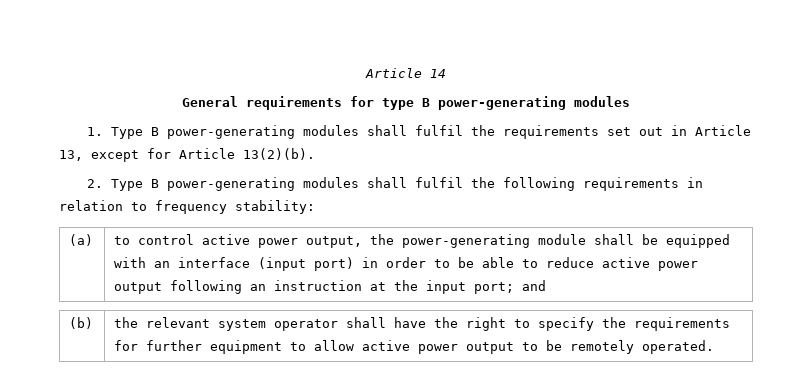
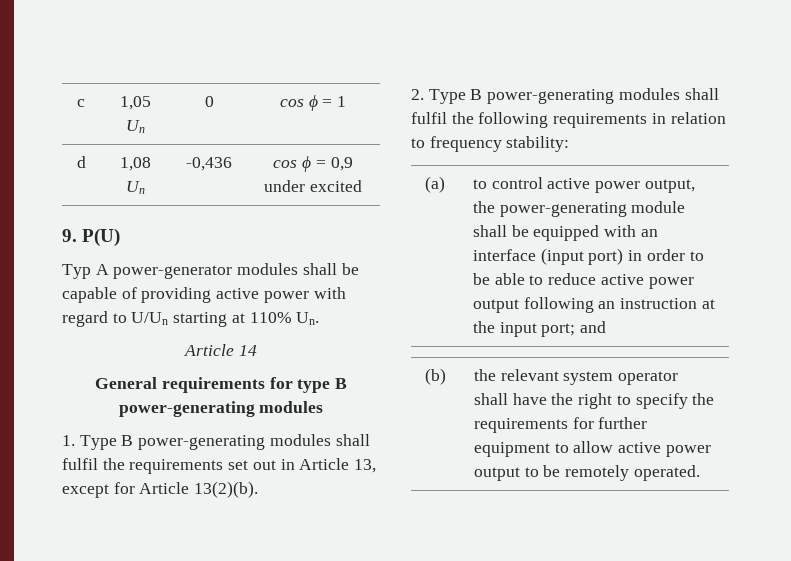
(365, 73) none -> [77,99,85,107] [120,96,151,110] [126,120,145,133] [204,96,214,107] [279,95,347,111] [76,156,86,168] [120,157,151,171] [126,181,145,194] [186,157,232,171] [273,156,353,172] [264,180,362,192] [62,228,121,247] [62,263,359,279] [62,287,346,303] [62,311,320,327] c | 1,05 Un | 0 | cos ϕ = 1 // d | 1,08 Un | -0,436 | cos ϕ = 0,9 under excited // 9. P(U) // Typ A power-generator modules shall be capable of providing active power with regard to U/Un starting at 110% Un. //

